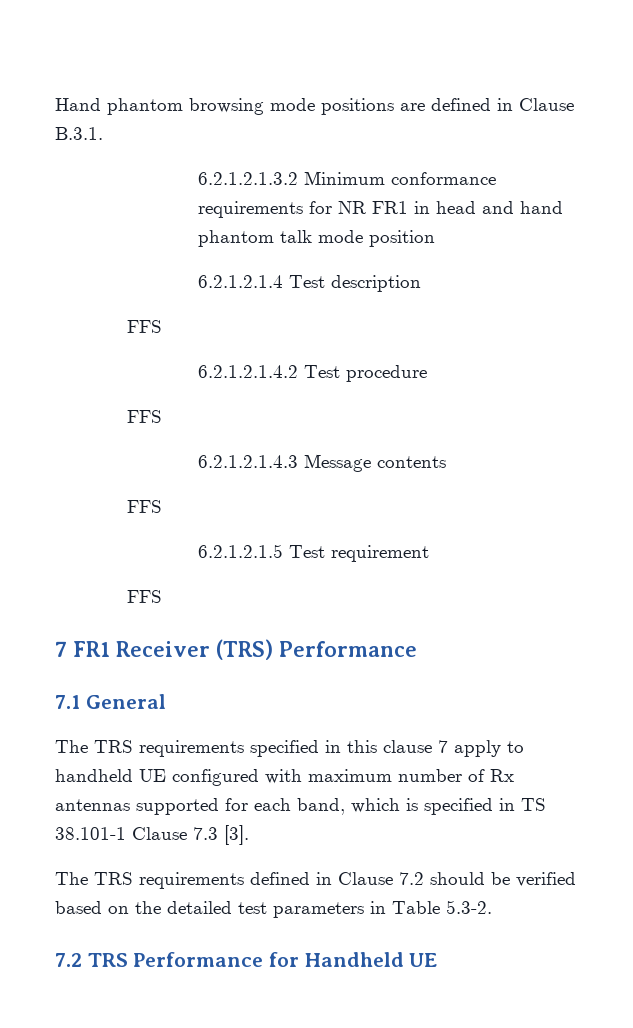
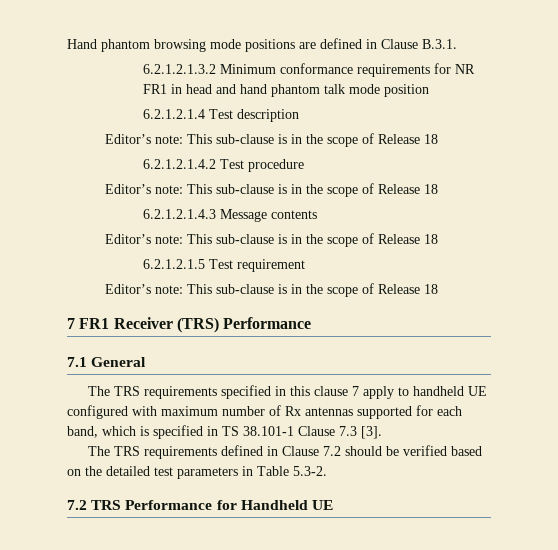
[126,320,162,333] [198,365,428,382] [126,410,162,423] [198,454,447,472] [126,500,162,513] [198,544,430,562] [126,590,162,603] FFS // 6.2.1.2.1.4.2 Test procedure // FFS // 6.2.1.2.1.4.3 Message contents // FFS // 6.2.1.2.1.5 Test requirement // FFS -> [105,133,439,147] [143,159,305,172] [105,183,439,197] [143,209,318,222] [105,233,439,247] [143,259,306,272] [105,283,439,297] Editor’s note: This sub-clause is in the scope of Release 18 // 6.2.1.2.1.4.2 Test procedure // Editor’s note: This sub-clause is in the scope of Release 18 // 6.2.1.2.1.4.3 Message contents // Editor’s note: This sub-clause is in the scope of Release 18 // 6.2.1.2.1.5 Test requirement // Editor’s note: This sub-clause is in the scope of Release 18

